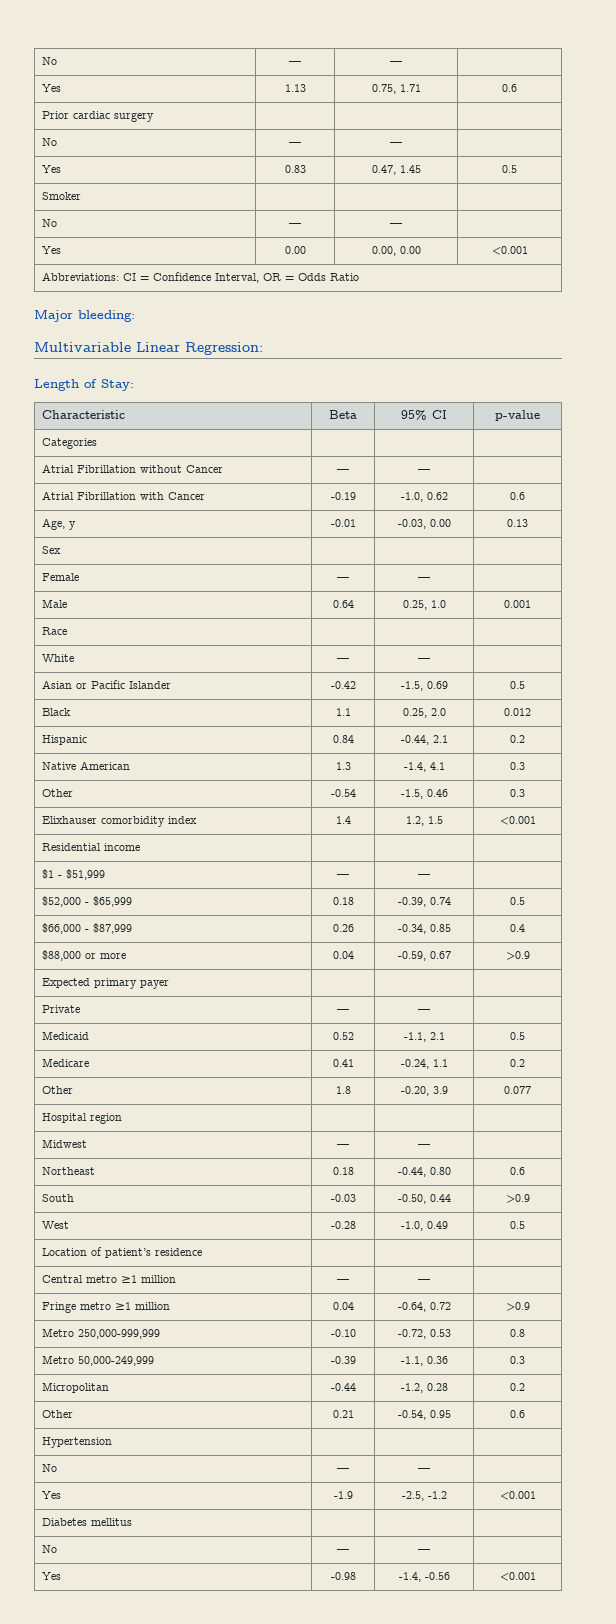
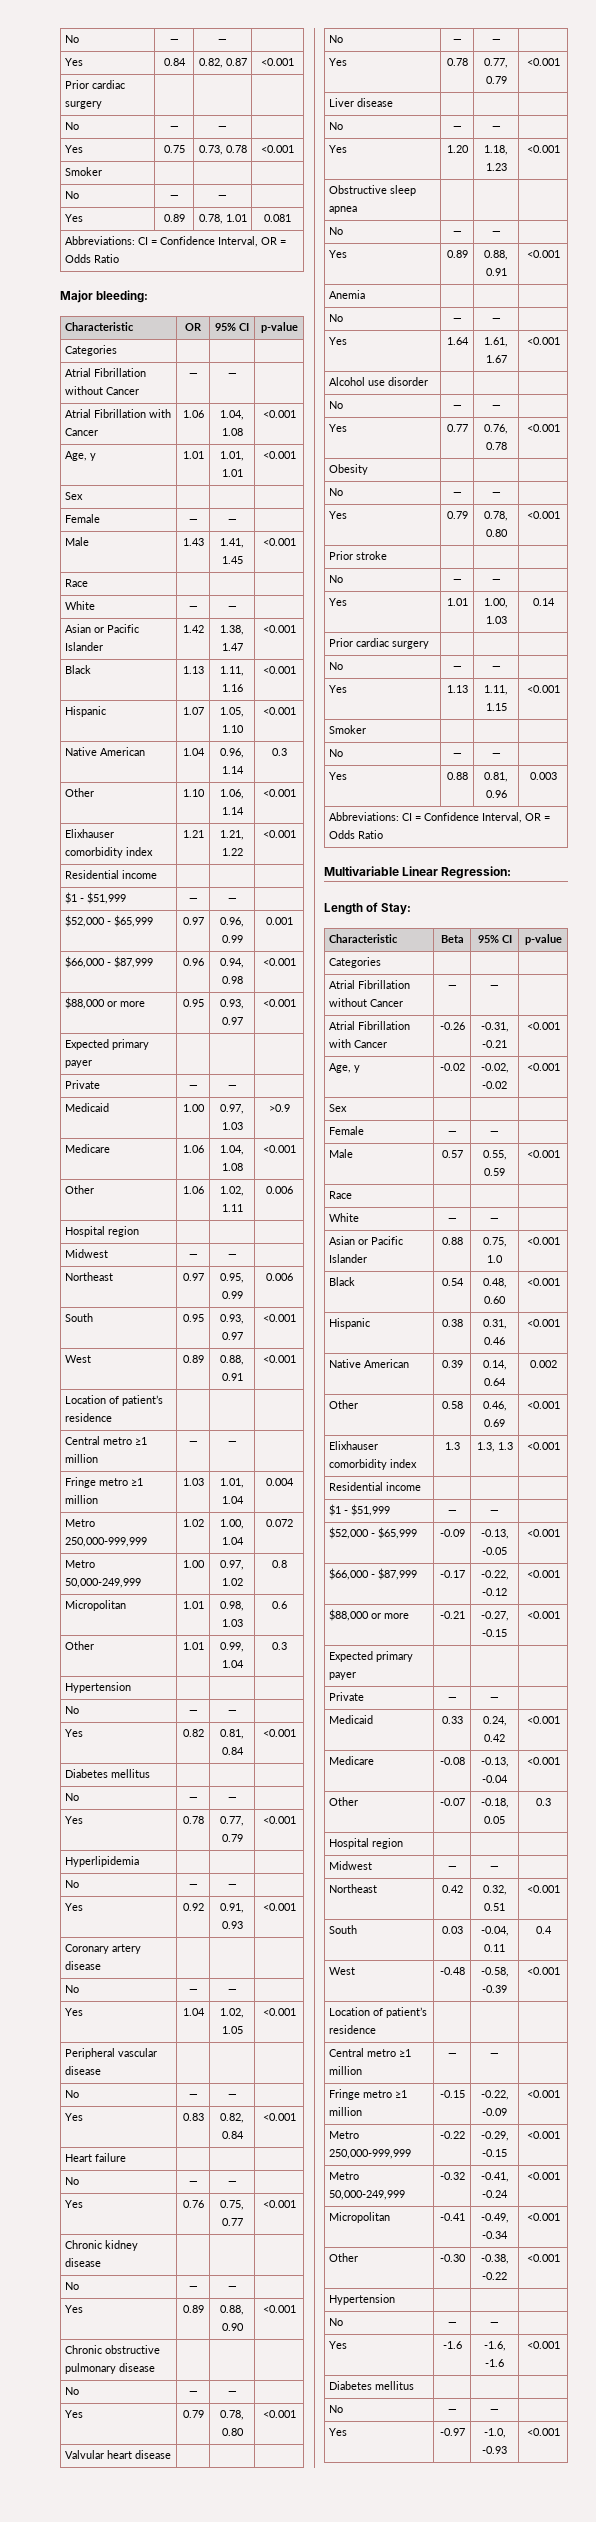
[42,57,58,65] [289,61,301,65] [390,61,402,65] [42,84,62,92] [284,84,306,92] [371,84,421,94] [502,84,517,92] [42,111,155,122] [42,138,58,146] [289,142,301,146] [390,142,402,146] [42,165,62,173] [284,165,306,173] [371,165,421,175] [502,165,517,173] [42,192,82,200] [42,219,58,227] [289,223,301,227] [390,223,402,227] [42,246,62,254] [284,246,306,254] [371,246,421,256] [491,246,528,255] No | — | — | // Yes | 1.13 | 0.75, 1.71 | 0.6 // Prior cardiac surgery | | | // No | — | — | // Yes | 0.83 | 0.47, 1.45 | 0.5 // Smoker | | | // No | — | — | // Yes | 0.00 | 0.00, 0.00 | <0.001 -> [65,35,80,43] [169,39,179,43] [218,39,227,43] [65,58,84,66] [163,58,186,66] [198,58,247,68] [261,58,294,66] [65,80,126,89] [65,101,103,109] [65,122,80,130] [169,126,179,130] [218,126,227,130] [65,145,84,153] [163,145,185,153] [198,145,247,155] [261,145,294,153] [65,167,103,176] [65,191,80,199] [169,195,179,199] [218,195,227,199] [65,214,84,222] [163,214,185,222] [198,214,247,224] [264,214,291,222] No | — | — | // Yes | 0.84 | 0.82, 0.87 | <0.001 // Prior cardiac surgery | | | // No | — | — | // Yes | 0.75 | 0.73, 0.78 | <0.001 // Smoker | | | // No | — | — | // Yes | 0.89 | 0.78, 1.01 | 0.081
(135, 316) none -> [65,322,135,331] [185,323,202,331] [215,323,249,331] [260,322,298,333] [65,345,118,356] [65,368,147,377] [65,386,140,395] [188,373,198,377] [227,373,237,377] [65,409,172,418] [65,428,99,436] [182,410,204,418] [220,410,244,420] [221,428,243,436] [262,410,296,418] [65,451,97,461] [182,451,204,459] [220,451,244,461] [221,469,243,477] [262,451,296,459] [65,492,84,500] [65,514,101,523] [188,519,198,523] [227,519,237,523] [65,537,90,546] [182,538,204,546] [220,538,244,548] [221,556,243,564] [262,538,296,546] [65,579,89,587] [65,601,96,610] [188,606,198,610] [227,606,237,610] [65,624,140,633] [65,642,104,651] [182,625,204,633] [220,625,244,635] [221,643,243,651] [262,625,296,633] [65,665,92,674] [182,666,204,674] [220,666,244,676] [221,684,243,692] [262,666,296,674] [65,706,107,717] [182,707,204,715] [220,707,244,717] [221,725,244,733] [262,707,296,715] [65,747,146,756] [182,748,205,756] [220,748,244,758] [221,766,244,774] [271,748,287,756] [65,788,95,797] [182,789,205,797] [220,789,244,799] [221,807,244,815] [262,789,296,797] [65,829,115,838] [65,847,154,858] [182,830,204,838] [220,830,244,840] [221,848,243,856] [262,830,296,838] [65,870,158,879] [65,892,127,904] [188,898,198,902] [227,898,237,902] [65,915,154,927] [182,917,204,925] [220,917,244,927] [221,935,243,943] [265,917,293,925] [65,956,154,968] [182,958,204,966] [220,958,244,968] [221,976,243,984] [262,958,296,966] [65,997,146,1009] [182,999,204,1007] [220,999,244,1009] [221,1017,243,1025] [262,999,296,1007] [65,1039,150,1050] [65,1060,93,1068] [65,1080,101,1089] [188,1085,198,1089] [227,1085,237,1089] [65,1103,110,1112] [182,1104,205,1112] [220,1104,244,1114] [221,1122,243,1130] [268,1104,290,1112] [65,1144,111,1153] [182,1145,204,1153] [220,1145,244,1155] [221,1163,243,1171] [262,1145,296,1153] [65,1185,95,1194] [182,1186,204,1194] [220,1186,244,1196] [221,1204,243,1212] [265,1186,293,1194] [65,1226,140,1237] [65,1249,109,1258] [188,1254,198,1258] [227,1254,237,1258] [65,1272,114,1281] [182,1273,204,1281] [220,1273,244,1283] [221,1291,243,1299] [265,1273,293,1281] [65,1313,94,1322] [182,1314,204,1322] [220,1314,244,1324] [221,1332,243,1340] [262,1314,296,1322] [65,1355,92,1363] [182,1355,204,1363] [220,1355,244,1365] [221,1373,243,1381] [262,1355,296,1363] [65,1395,164,1406] [65,1413,113,1422] [65,1436,148,1445] [65,1454,99,1463] [188,1441,198,1445] [227,1441,237,1445] [65,1477,144,1488] [65,1495,99,1504] [182,1478,204,1486] [220,1478,244,1488] [221,1496,244,1504] [265,1478,294,1486] [65,1519,96,1527] [65,1537,148,1547] [182,1519,204,1527] [220,1519,244,1529] [221,1537,244,1545] [265,1519,293,1527] [65,1560,96,1568] [65,1578,142,1588] [182,1560,205,1568] [220,1560,244,1570] [221,1578,243,1586] [271,1560,287,1568] [65,1600,127,1611] [182,1601,204,1609] [220,1601,244,1611] [221,1619,243,1627] [271,1601,287,1609] [65,1641,95,1650] [182,1642,204,1650] [220,1642,244,1652] [221,1660,244,1668] [271,1642,287,1650] [65,1682,132,1693] [65,1706,80,1714] [188,1710,198,1714] [227,1710,237,1714] [65,1729,84,1737] [182,1729,204,1737] [220,1729,244,1739] [221,1747,244,1755] [262,1729,296,1737] [65,1769,151,1778] [65,1793,80,1801] [188,1797,198,1801] [227,1797,237,1801] [65,1816,84,1824] [182,1816,204,1824] [220,1816,244,1826] [221,1834,243,1842] [262,1816,296,1824] [65,1856,140,1867] [65,1880,80,1888] [188,1884,198,1888] [227,1884,237,1888] [65,1903,84,1911] [182,1903,204,1911] [220,1903,244,1913] [221,1921,243,1929] [262,1903,296,1911] [65,1944,142,1954] [65,1961,102,1970] [65,1985,80,1993] [188,1989,198,1993] [227,1989,237,1993] [65,2008,84,2016] [182,2008,205,2016] [220,2008,244,2018] [221,2026,243,2034] [262,2008,296,2016] [65,2048,158,2059] [65,2066,102,2075] [65,2090,80,2098] [188,2094,198,2098] [227,2094,237,2098] [65,2113,84,2121] [182,2113,204,2121] [220,2113,244,2123] [221,2131,244,2139] [262,2113,296,2121] [65,2153,127,2162] [65,2177,80,2185] [188,2181,198,2185] [227,2181,237,2185] [65,2200,84,2208] [182,2200,204,2208] [220,2200,244,2210] [221,2218,243,2226] [262,2200,296,2208] [65,2240,139,2251] [65,2258,102,2267] [65,2282,80,2290] [188,2286,198,2290] [227,2286,237,2290] [65,2305,84,2313] [182,2305,204,2313] [220,2305,244,2315] [221,2323,244,2331] [262,2305,296,2313] [65,2345,161,2354] [65,2363,156,2374] [65,2387,80,2395] [188,2391,198,2395] [227,2391,237,2395] [65,2410,84,2418] [182,2410,204,2418] [220,2410,244,2420] [221,2428,244,2436] [262,2410,296,2418] [65,2450,172,2459] [329,35,344,43] [452,39,462,43] [491,39,501,43] [329,58,348,66] [446,58,468,66] [484,58,508,68] [485,76,507,84] [526,58,560,66] [329,98,394,107] [329,122,344,130] [452,126,462,130] [491,126,501,130] [329,145,348,153] [446,145,469,153] [484,145,508,155] [485,163,507,171] [526,145,560,153] [329,185,417,196] [329,206,358,214] [329,227,344,235] [452,231,462,235] [491,231,501,235] [329,250,348,258] [446,250,468,258] [484,250,508,260] [485,268,507,276] [526,250,560,258] [329,290,366,299] [329,314,344,322] [452,318,462,322] [491,318,501,322] [329,337,348,345] [446,337,469,345] [484,337,508,347] [485,355,507,363] [526,337,560,345] [329,377,429,386] [329,401,344,409] [452,405,462,409] [491,405,501,409] [329,424,348,432] [446,424,468,432] [484,424,508,434] [485,442,507,450] [526,424,560,432] [329,464,369,475] [329,488,344,496] [452,492,462,496] [491,492,501,496] [329,511,348,519] [446,511,468,519] [484,511,508,521] [485,529,508,537] [526,511,560,519] [329,551,388,560] [329,575,344,583] [452,579,462,583] [491,579,501,583] [329,598,348,606] [446,598,468,606] [484,598,508,608] [485,616,507,624] [532,598,555,606] [329,638,430,649] [329,662,344,670] [452,666,462,670] [491,666,501,670] [329,685,348,693] [446,685,468,693] [484,685,508,695] [485,703,507,711] [526,685,560,693] [329,725,367,734] [329,749,344,757] [452,753,462,757] [491,753,501,757] [329,772,348,780] [446,772,468,780] [484,772,508,782] [485,790,507,798] [529,772,557,780] [329,812,551,823] [329,830,384,839] // Characteristic | OR | 95% CI | p-value // Categories | | | // Atrial Fibrillation without Cancer | — | — | // Atrial Fibrillation with Cancer | 1.06 | 1.04, 1.08 | <0.001 // Age, y | 1.01 | 1.01, 1.01 | <0.001 // Sex | | | // Female | — | — | // Male | 1.43 | 1.41, 1.45 | <0.001 // Race | | | // White | — | — | // Asian or Pacific Islander | 1.42 | 1.38, 1.47 | <0.001 // Black | 1.13 | 1.11, 1.16 | <0.001 // Hispanic | 1.07 | 1.05, 1.10 | <0.001 // Native American | 1.04 | 0.96, 1.14 | 0.3 // Other | 1.10 | 1.06, 1.14 | <0.001 // Elixhauser comorbidity index | 1.21 | 1.21, 1.22 | <0.001 // Residential income | | | // $1 - $51,999 | — | — | // $52,000 - $65,999 | 0.97 | 0.96, 0.99 | 0.001 // $66,000 - $87,999 | 0.96 | 0.94, 0.98 | <0.001 // $88,000 or more | 0.95 | 0.93, 0.97 | <0.001 // Expected primary payer | | | // Private | — | — | // Medicaid | 1.00 | 0.97, 1.03 | >0.9 // Medicare | 1.06 | 1.04, 1.08 | <0.001 // Other | 1.06 | 1.02, 1.11 | 0.006 // Hospital region | | | // Midwest | — | — | // Northeast | 0.97 | 0.95, 0.99 | 0.006 // South | 0.95 | 0.93, 0.97 | <0.001 // West | 0.89 | 0.88, 0.91 | <0.001 // Location of patient’s residence | | | // Central metro ≥1 million | — | — | // Fringe metro ≥1 million | 1.03 | 1.01, 1.04 | 0.004 // Metro 250,000-999,999 | 1.02 | 1.00, 1.04 | 0.072 // Metro 50,000-249,999 | 1.00 | 0.97, 1.02 | 0.8 // Micropolitan | 1.01 | 0.98, 1.03 | 0.6 // Other | 1.01 | 0.99, 1.04 | 0.3 // Hypertension | | | // No | — | — | // Yes | 0.82 | 0.81, 0.84 | <0.001 // Diabetes mellitus | | | // No | — | — | // Yes | 0.78 | 0.77, 0.79 | <0.001 // Hyperlipidemia | | | // No | — | — | // Yes | 0.92 | 0.91, 0.93 | <0.001 // Coronary artery disease | | | // No | — | — | // Yes | 1.04 | 1.02, 1.05 | <0.001 // Peripheral vascular disease | | | // No | — | — | // Yes | 0.83 | 0.82, 0.84 | <0.001 // Heart failure | | | // No | — | — | // Yes | 0.76 | 0.75, 0.77 | <0.001 // Chronic kidney disease | | | // No | — | — | // Yes | 0.89 | 0.88, 0.90 | <0.001 // Chronic obstructive pulmonary disease | | | // No | — | — | // Yes | 0.79 | 0.78, 0.80 | <0.001 // Valvular heart disease | | | // No | — | — | // Yes | 0.78 | 0.77, 0.79 | <0.001 // Liver disease | | | // No | — | — | // Yes | 1.20 | 1.18, 1.23 | <0.001 // Obstructive sleep apnea | | | // No | — | — | // Yes | 0.89 | 0.88, 0.91 | <0.001 // Anemia | | | // No | — | — | // Yes | 1.64 | 1.61, 1.67 | <0.001 // Alcohol use disorder | | | // No | — | — | // Yes | 0.77 | 0.76, 0.78 | <0.001 // Obesity | | | // No | — | — | // Yes | 0.79 | 0.78, 0.80 | <0.001 // Prior stroke | | | // No | — | — | // Yes | 1.01 | 1.00, 1.03 | 0.14 // Prior cardiac surgery | | | // No | — | — | // Yes | 1.13 | 1.11, 1.15 | <0.001 // Smoker | | | // No | — | — | // Yes | 0.88 | 0.81, 0.96 | 0.003 // Abbreviations: CI = Confidence Interval, OR = Odds Ratio
[330,492,356,500] [400,492,448,502] [510,492,525,500] [42,518,77,530] [330,519,356,527] [397,519,451,529] [507,519,528,527] [42,546,62,554] [42,573,80,581] [337,577,349,581] [418,577,430,581] [42,599,68,608] [332,600,354,608] [402,600,446,610] [504,600,531,608] [42,627,68,635] [42,654,75,662] [337,658,349,662] [418,658,430,662] [42,680,172,689] [330,681,356,689] [400,681,448,691] [510,681,525,689] [42,708,72,716] [335,708,351,716] [402,708,446,718] [504,708,531,716] [42,735,88,745] [332,735,354,743] [400,735,448,745] [510,735,525,743] [42,761,131,770] [335,762,351,770] [403,762,445,772] [510,762,525,770] [42,789,74,797] [330,789,356,797] [400,789,448,799] [510,789,525,797] [42,816,198,827] [335,816,351,824] [405,816,443,826] -0.19 | -1.0, 0.62 | 0.6 // Age, y | -0.01 | -0.03, 0.00 | 0.13 // Sex | | | // Female | — | — | // Male | 0.64 | 0.25, 1.0 | 0.001 // Race | | | // White | — | — | // Asian or Pacific Islander | -0.42 | -1.5, 0.69 | 0.5 // Black | 1.1 | 0.25, 2.0 | 0.012 // Hispanic | 0.84 | -0.44, 2.1 | 0.2 // Native American | 1.3 | -1.4, 4.1 | 0.3 // Other | -0.54 | -1.5, 0.46 | 0.3 // Elixhauser comorbidity index | 1.4 | 1.2, 1.5 -> [439,1022,465,1030] [480,1022,509,1032] [482,1040,507,1048] [526,1022,560,1030] [329,1063,361,1073] [439,1063,465,1071] [480,1063,509,1073] [482,1081,507,1089] [526,1063,560,1071] [329,1104,348,1112] [329,1126,365,1135] [447,1131,457,1135] [490,1131,499,1135] [329,1149,354,1158] [441,1150,463,1158] [482,1150,507,1160] [484,1168,505,1176] [526,1150,560,1158] [329,1191,353,1199] [329,1213,360,1222] [447,1218,457,1222] [490,1218,499,1222] [329,1236,404,1245] [329,1254,368,1263] [441,1237,463,1245] [482,1237,507,1247] [487,1255,503,1263] [526,1237,560,1245] [329,1277,356,1286] [441,1278,464,1286] [482,1278,507,1288] [484,1296,506,1304] [526,1278,560,1286] [329,1318,371,1329] [441,1319,463,1327] [482,1319,507,1329] [484,1337,505,1345] [526,1319,560,1327] [329,1359,410,1368] [441,1360,463,1368] [482,1360,507,1370] [484,1378,506,1386] [529,1360,557,1368] [329,1400,359,1409] [441,1401,463,1409] [482,1401,507,1411] [484,1419,505,1427] [526,1401,560,1409] [329,1441,379,1450] [329,1459,418,1470] [444,1442,460,1450] [476,1442,513,1452] -0.26 | -0.31, -0.21 | <0.001 // Age, y | -0.02 | -0.02, -0.02 | <0.001 // Sex | | | // Female | — | — | // Male | 0.57 | 0.55, 0.59 | <0.001 // Race | | | // White | — | — | // Asian or Pacific Islander | 0.88 | 0.75, 1.0 | <0.001 // Black | 0.54 | 0.48, 0.60 | <0.001 // Hispanic | 0.38 | 0.31, 0.46 | <0.001 // Native American | 0.39 | 0.14, 0.64 | 0.002 // Other | 0.58 | 0.46, 0.69 | <0.001 // Elixhauser comorbidity index | 1.3 | 1.3, 1.3
[332,897,354,905] [397,897,451,907] [510,897,525,905] [42,923,133,934] [332,924,354,932] [397,924,451,934] [510,924,525,932] [42,950,127,961] [332,951,354,959] [397,951,451,961] [505,951,530,960] [42,978,170,989] [42,1005,81,1013] [337,1009,349,1013] [418,1009,430,1013] [42,1031,90,1040] [332,1032,354,1040] [403,1032,445,1042] [510,1032,525,1040] [42,1058,90,1067] [332,1059,354,1067] [400,1059,448,1069] [510,1059,525,1067] [42,1086,74,1094] [335,1086,351,1094] [400,1086,448,1096] [504,1086,531,1094] [42,1113,123,1124] [42,1139,88,1148] [337,1144,349,1148] [418,1144,430,1148] [42,1167,96,1175] [332,1167,354,1175] [397,1167,451,1177] [510,1167,525,1175] [42,1194,75,1202] [330,1194,356,1202] [397,1194,451,1204] [505,1194,530,1203] [42,1221,70,1229] [330,1221,356,1229] [400,1221,448,1231] [510,1221,525,1229] 0.18 | -0.39, 0.74 | 0.5 // $66,000 - $87,999 | 0.26 | -0.34, 0.85 | 0.4 // $88,000 or more | 0.04 | -0.59, 0.67 | >0.9 // Expected primary payer | | | // Private | — | — | // Medicaid | 0.52 | -1.1, 2.1 | 0.5 // Medicare | 0.41 | -0.24, 1.1 | 0.2 // Other | 1.8 | -0.20, 3.9 | 0.077 // Hospital region | | | // Midwest | — | — | // Northeast | 0.18 | -0.44, 0.80 | 0.6 // South | -0.03 | -0.50, 0.44 | >0.9 // West | -0.28 | -1.0, 0.49 | 0.5 -> [439,1529,465,1537] [480,1529,509,1539] [482,1547,507,1555] [526,1529,560,1537] [329,1568,418,1580] [439,1570,465,1578] [480,1570,509,1580] [482,1588,507,1596] [526,1570,560,1578] [329,1609,410,1621] [439,1611,465,1619] [480,1611,509,1621] [482,1629,507,1637] [526,1611,560,1619] [329,1651,414,1662] [329,1672,357,1680] [329,1692,365,1701] [447,1697,457,1701] [490,1697,499,1701] [329,1715,374,1724] [441,1716,463,1724] [482,1716,507,1726] [484,1734,505,1742] [526,1716,560,1724] [329,1756,375,1765] [439,1757,465,1765] [480,1757,509,1767] [482,1775,508,1783] [526,1757,560,1765] [329,1797,359,1806] [439,1798,465,1806] [480,1798,509,1808] [484,1816,505,1824] [535,1798,551,1806] [329,1838,404,1849] [329,1861,373,1870] [447,1866,457,1870] [490,1866,499,1870] [329,1884,378,1893] [441,1885,463,1893] [482,1885,507,1895] [484,1903,505,1911] [526,1885,560,1893] [329,1925,358,1934] [441,1926,463,1934] [480,1926,509,1936] [484,1944,505,1952] [535,1926,552,1934] [329,1967,356,1975] [439,1967,465,1975] [480,1967,509,1977] [482,1985,507,1993] [526,1967,560,1975] -0.09 | -0.13, -0.05 | <0.001 // $66,000 - $87,999 | -0.17 | -0.22, -0.12 | <0.001 // $88,000 or more | -0.21 | -0.27, -0.15 | <0.001 // Expected primary payer | | | // Private | — | — | // Medicaid | 0.33 | 0.24, 0.42 | <0.001 // Medicare | -0.08 | -0.13, -0.04 | <0.001 // Other | -0.07 | -0.18, 0.05 | 0.3 // Hospital region | | | // Midwest | — | — | // Northeast | 0.42 | 0.32, 0.51 | <0.001 // South | 0.03 | -0.04, 0.11 | 0.4 // West | -0.48 | -0.58, -0.39 | <0.001
[332,1302,354,1310] [397,1302,451,1312] [505,1302,530,1311] [42,1328,161,1339] [330,1329,356,1337] [397,1329,451,1339] [510,1329,525,1337] [42,1355,155,1366] [330,1356,356,1364] [400,1356,448,1366] [510,1356,525,1364] [42,1382,110,1393] [330,1383,356,1391] [400,1383,448,1393] [510,1383,525,1391] [42,1410,74,1418] [332,1410,354,1418] [397,1410,451,1420] [510,1410,525,1418] [42,1437,113,1448] [42,1464,58,1472] [337,1468,349,1472] [418,1468,430,1472] [42,1491,62,1499] [333,1491,353,1499] [401,1491,447,1501] [499,1491,536,1500] [42,1518,133,1526] [42,1545,58,1553] [337,1549,349,1553] [418,1549,430,1553] [42,1572,62,1580] [330,1572,356,1580] [398,1572,450,1582] 0.04 | -0.64, 0.72 | >0.9 // Metro 250,000-999,999 | -0.10 | -0.72, 0.53 | 0.8 // Metro 50,000-249,999 | -0.39 | -1.1, 0.36 | 0.3 // Micropolitan | -0.44 | -1.2, 0.28 | 0.2 // Other | 0.21 | -0.54, 0.95 | 0.6 // Hypertension | | | // No | — | — | // Yes | -1.9 | -2.5, -1.2 | <0.001 // Diabetes mellitus | | | // No | — | — | // Yes | -0.98 | -1.4, -0.56 -> [439,2090,465,2098] [480,2090,509,2100] [482,2108,507,2116] [526,2090,560,2098] [329,2131,360,2139] [329,2149,412,2159] [439,2131,465,2139] [480,2131,509,2141] [482,2149,507,2157] [526,2131,560,2139] [329,2172,360,2180] [329,2190,406,2200] [439,2172,465,2180] [480,2172,509,2182] [482,2190,508,2198] [526,2172,560,2180] [329,2212,391,2223] [439,2213,465,2221] [480,2213,509,2223] [482,2231,508,2239] [526,2213,560,2221] [329,2253,359,2262] [439,2254,466,2262] [480,2254,509,2264] [482,2272,507,2280] [526,2254,560,2262] [329,2294,396,2305] [329,2318,344,2326] [447,2322,457,2326] [490,2322,499,2326] [329,2341,348,2349] [442,2341,462,2349] [483,2341,506,2351] [485,2359,504,2367] [526,2341,560,2349] [329,2381,415,2390] [329,2405,344,2413] [447,2409,457,2413] [490,2409,499,2413] [329,2428,348,2436] [439,2428,465,2436] [483,2428,506,2438] [482,2446,507,2454] -0.15 | -0.22, -0.09 | <0.001 // Metro 250,000-999,999 | -0.22 | -0.29, -0.15 | <0.001 // Metro 50,000-249,999 | -0.32 | -0.41, -0.24 | <0.001 // Micropolitan | -0.41 | -0.49, -0.34 | <0.001 // Other | -0.30 | -0.38, -0.22 | <0.001 // Hypertension | | | // No | — | — | // Yes | -1.6 | -1.6, -1.6 | <0.001 // Diabetes mellitus | | | // No | — | — | // Yes | -0.97 | -1.0, -0.93

